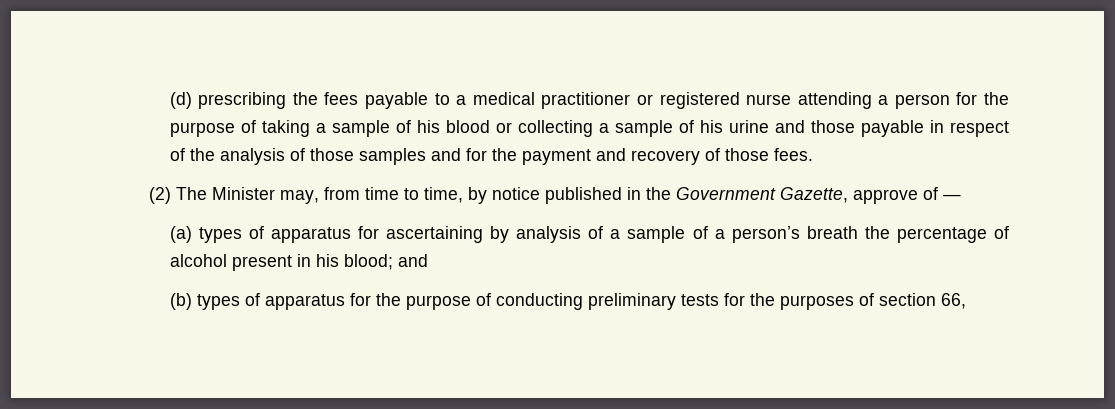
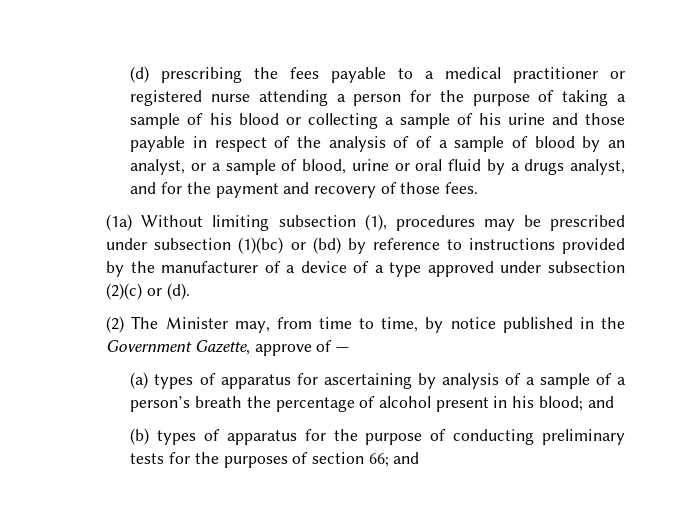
[309,148,426,165] those samples -> [416,136,625,152] [130,159,625,175] of a sample of blood by an analyst, or a sample of blood, urine or oral fluid by a drugs analyst,
(813, 154) none -> [106,214,625,231] [106,237,625,254] [106,261,625,277] [106,283,190,300] // (1a) Without limiting subsection (1), procedures may be prescribed under subsection (1)(bc) or (bd) by reference to instructions provided by the manufacturer of a device of a type approved under subsection (2)(c) or (d).
[940,293,966,309] 66, -> [368,452,420,467] 66; and

